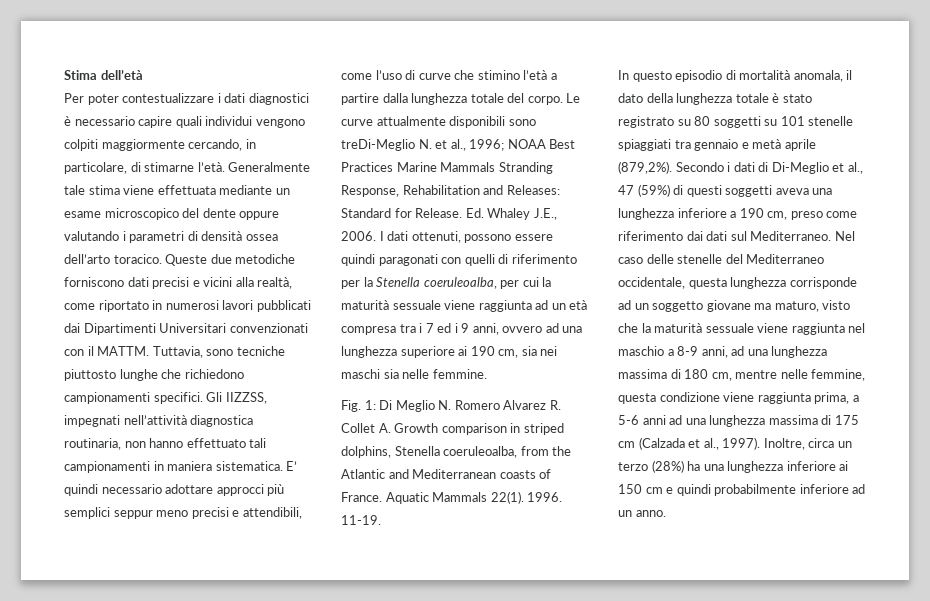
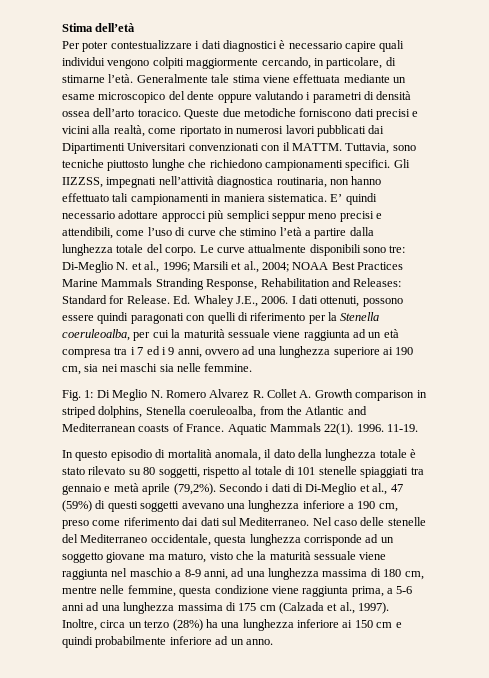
[341,139,415,151] treDi-Meglio -> [389,245,406,253] [62,261,113,273] tre: Di-Meglio
(505, 145) none -> [192,261,289,273] Marsili et al., 2004;
[618,116,674,128] registrato -> [88,466,126,475] rilevato
[713,116,778,128] soggetti su -> [158,466,295,478] soggetti, rispetto al totale di
[618,161,672,174] (879,2%). -> [173,483,216,495] (79,2%).
[775,188,809,195] aveva -> [181,503,224,509] avevano

